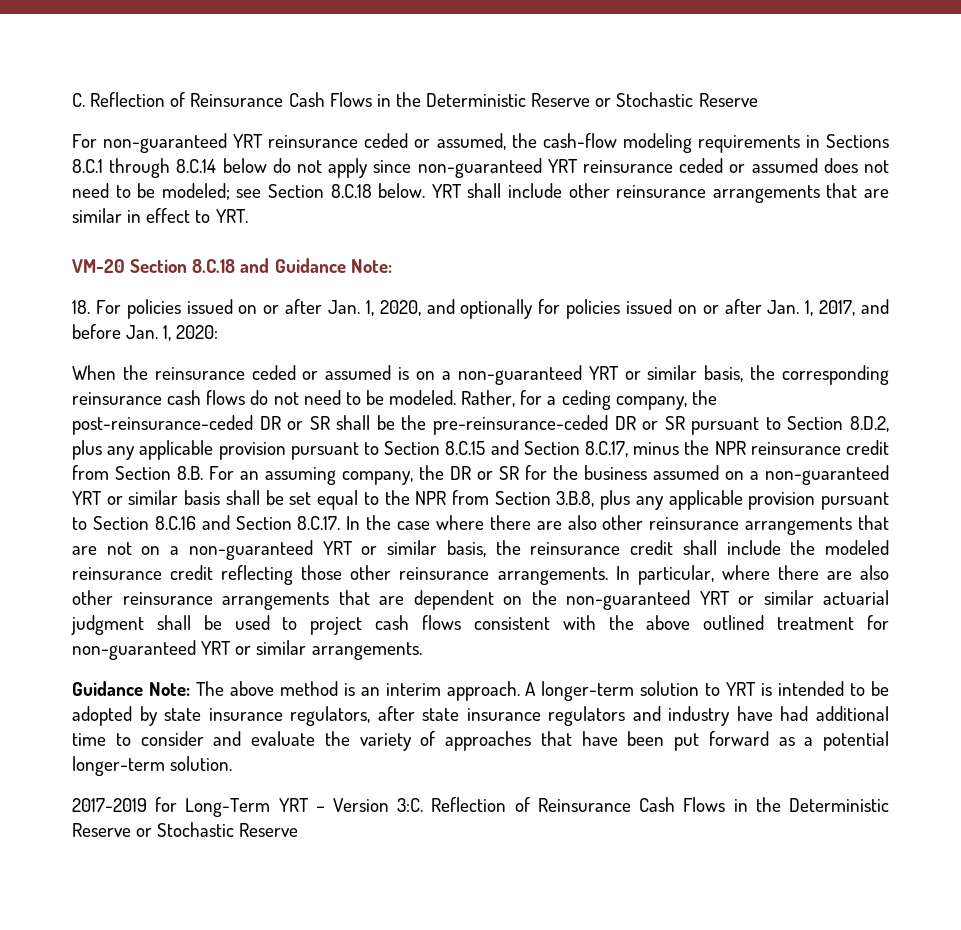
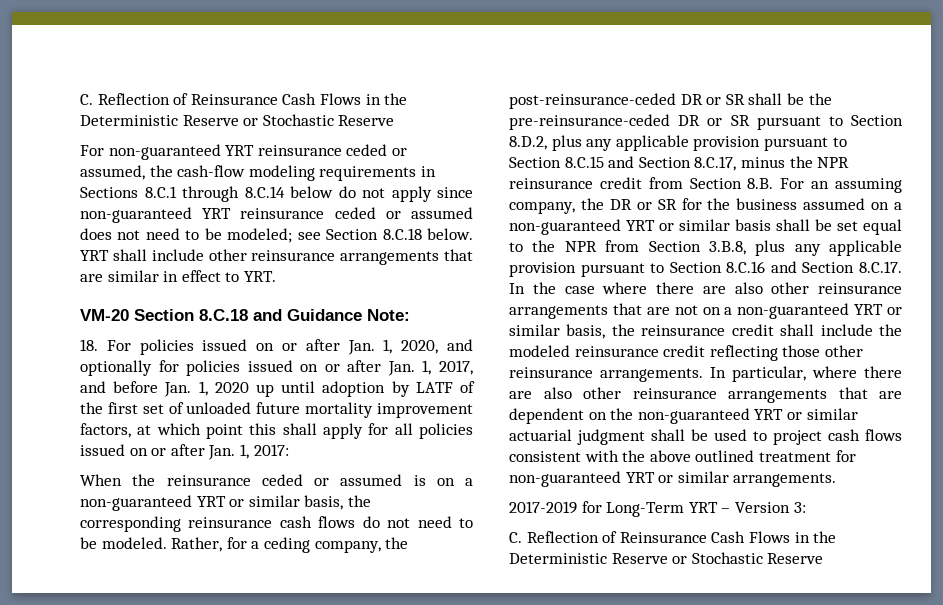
[176,325,219,339] 2020: -> [214,381,475,397] [80,402,473,418] [80,423,473,439] [80,444,289,460] 2020 up until adoption by LATF of the first set of unloaded future mortality improvement factors, at which point this shall apply for all policies issued on or after Jan. 1, 2017:
[72,681,889,701] [72,706,890,726] [72,731,889,751] [72,756,233,776] // Guidance Note: The above method is an interim approach. A longer-term solution to YRT is intended to be adopted by state insurance regulators, after state insurance regulators and industry have had additional time to consider and evaluate the variety of approaches that have been put forward as a potential longer-term solution. -> (837, 480) none
[397,798,424,812] 3:C. -> [793,502,806,513] [509,532,522,543] 3: // C.

